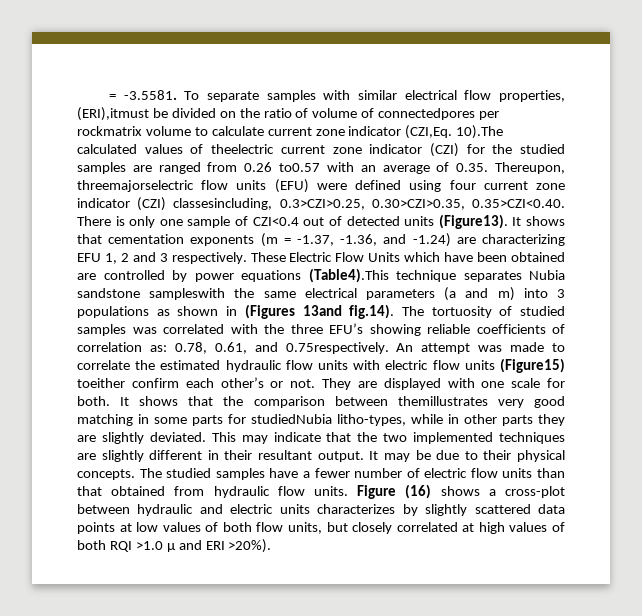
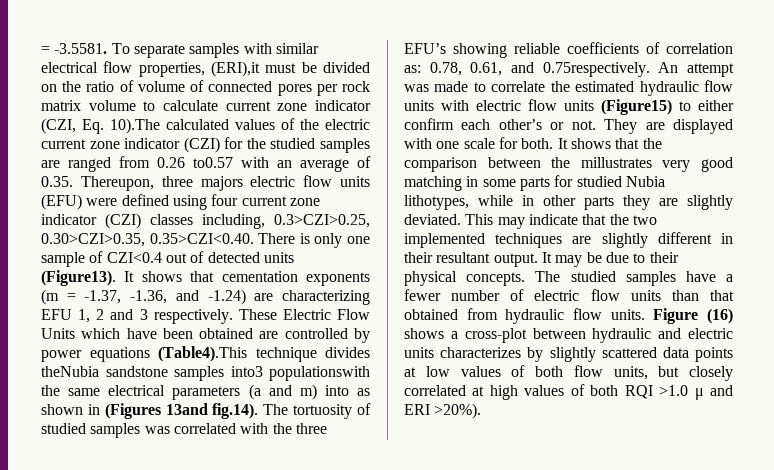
[77,107,149,121] (ERI),itmust -> [211,61,297,77] (ERI),it must
[378,108,500,120] [77,126,142,136] connectedpores per rockmatrix -> [208,81,371,96] [41,100,81,111] connected pores per rock matrix
[405,125,453,139] (CZI,Eq. -> [41,118,104,134] (CZI, Eq.
[211,144,275,154] theelectric -> [300,119,370,130] the electric
[77,180,194,192] threemajorselectric -> [161,176,296,191] three majors electric
[173,198,273,210] classesincluding, -> [150,214,265,229] classes including,
[463,270,565,282] [77,288,226,300] separates Nubia sandstone sampleswith -> [325,347,370,358] [41,366,370,381] divides theNubia sandstone samples into3 populationswith
[556,289,565,298] [77,306,149,318] 3 populations -> (349, 390) none
[77,378,125,388] toeither -> [679,100,734,111] to either
[397,396,488,406] themillustrates -> [551,157,652,168] the millustrates
[251,414,406,426] studiedNubia litho-types, -> [576,176,665,187] [404,195,469,210] studied Nubia lithotypes,

